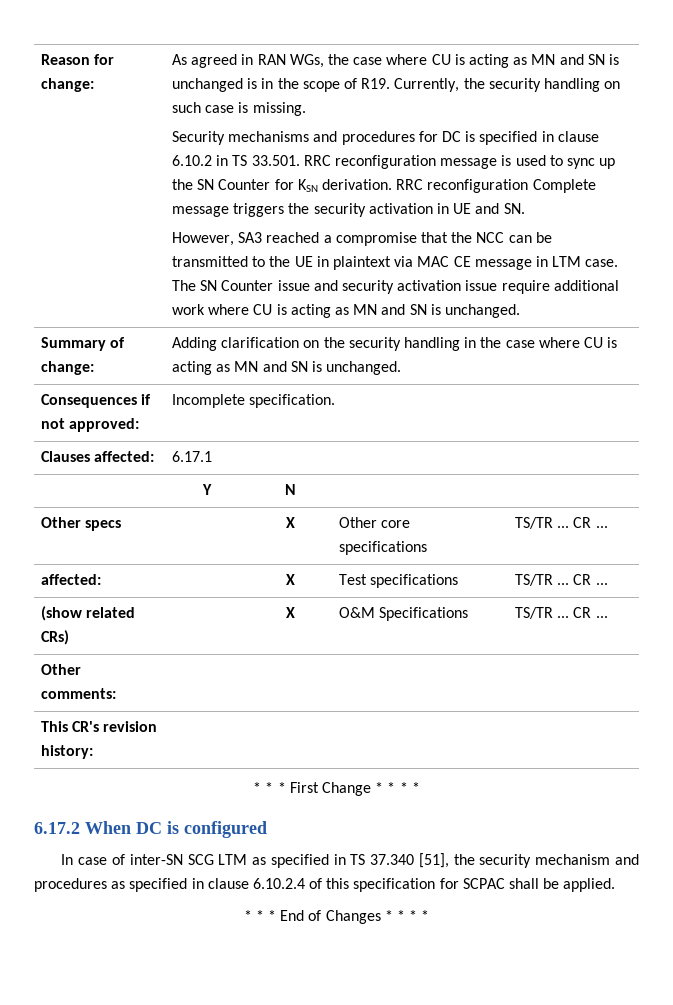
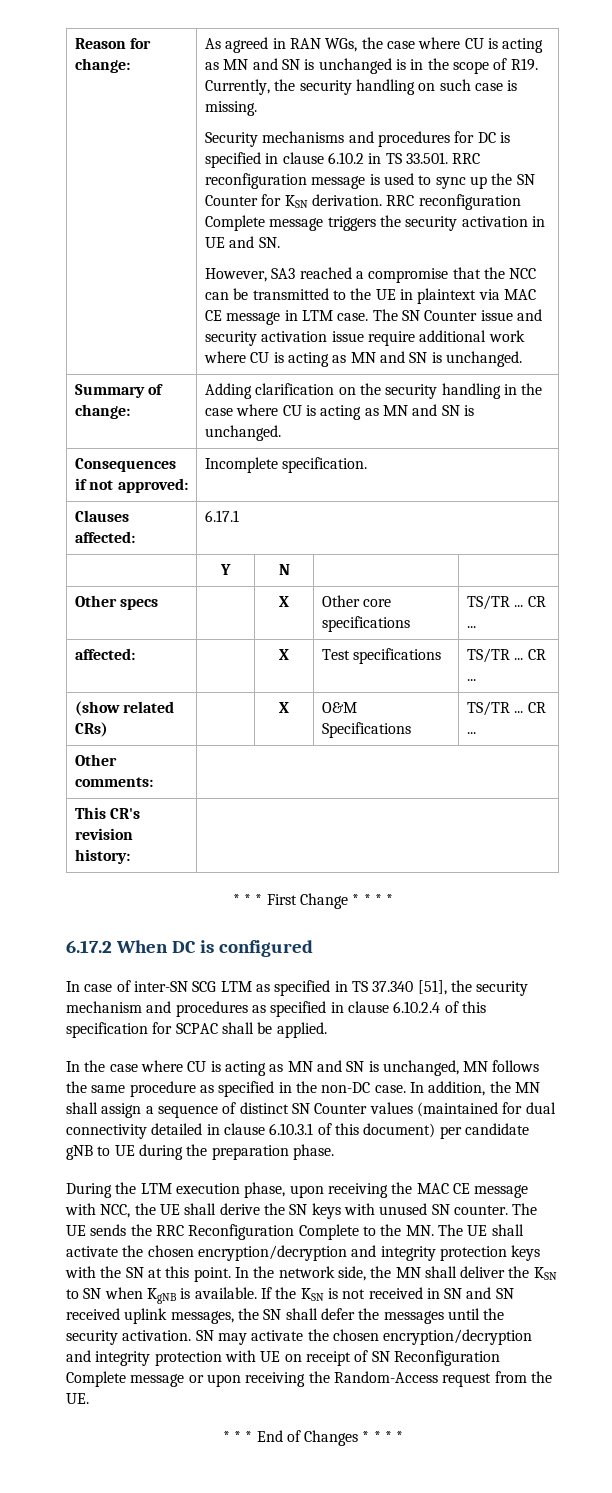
(616, 885) none -> [66,1060,540,1076] [66,1081,540,1097] [66,1102,556,1118] [66,1123,529,1139] [66,1144,334,1160] [66,1182,529,1198] [65,1203,538,1219] [66,1224,524,1240] [66,1245,541,1261] [65,1266,557,1282] [66,1287,514,1304] [66,1308,505,1324] [66,1329,533,1345] [66,1350,500,1366] [66,1371,552,1387] [66,1393,89,1404] // In the case where CU is acting as MN and SN is unchanged, MN follows the same procedure as specified in the non-DC case. In addition, the MN shall assign a sequence of distinct SN Counter values (maintained for dual connectivity detailed in clause 6.10.3.1 of this document) per candidate gNB to UE during the preparation phase. // During the LTM execution phase, upon receiving the MAC CE message with NCC, the UE shall derive the SN keys with unused SN counter. The UE sends the RRC Reconfiguration Complete to the MN. The UE shall activate the chosen encryption/decryption and integrity protection keys with the SN at this point. In the network side, the MN shall deliver the KSN to SN when KgNB is available. If the KSN is not received in SN and SN received uplink messages, the SN shall defer the messages until the security activation. SN may activate the chosen encryption/decryption and integrity protection with UE on receipt of SN Reconfiguration Complete message or upon receiving the Random-Access request from the UE.

